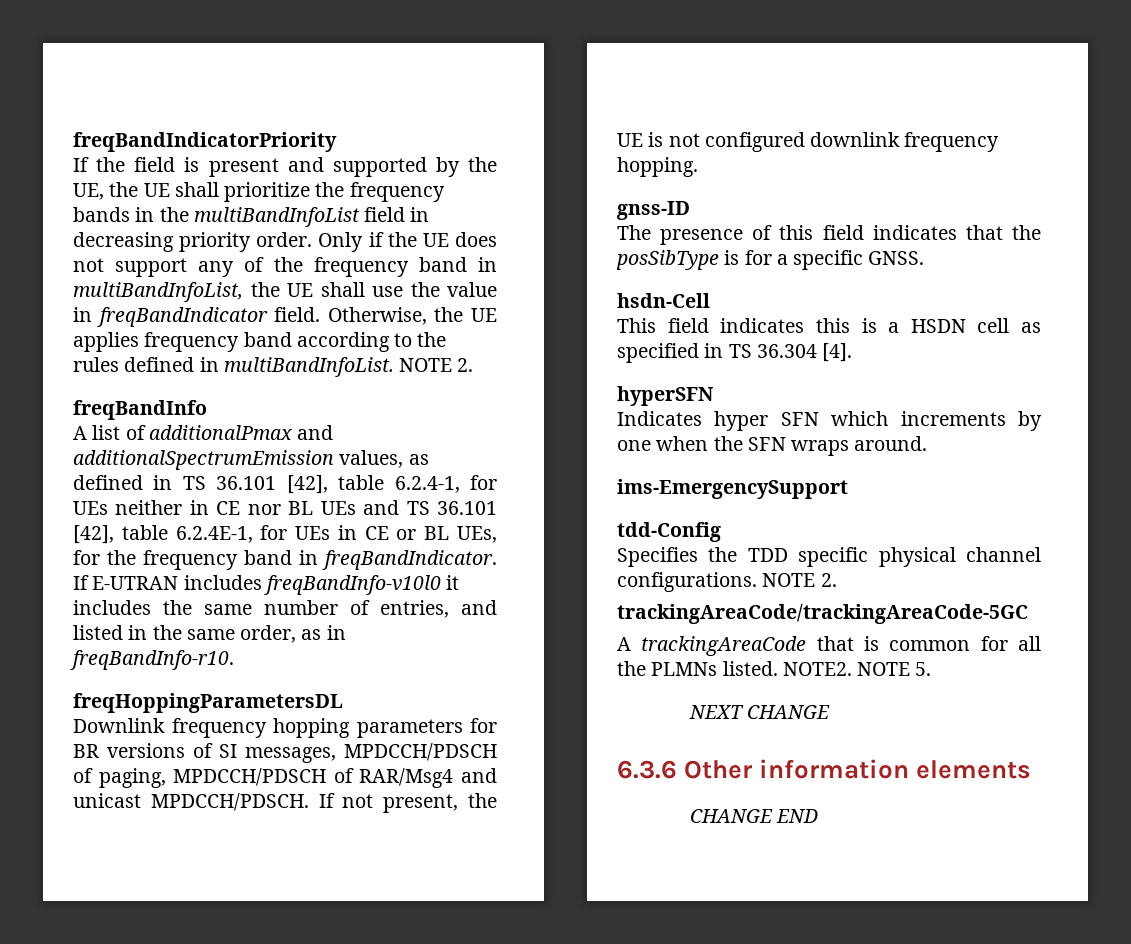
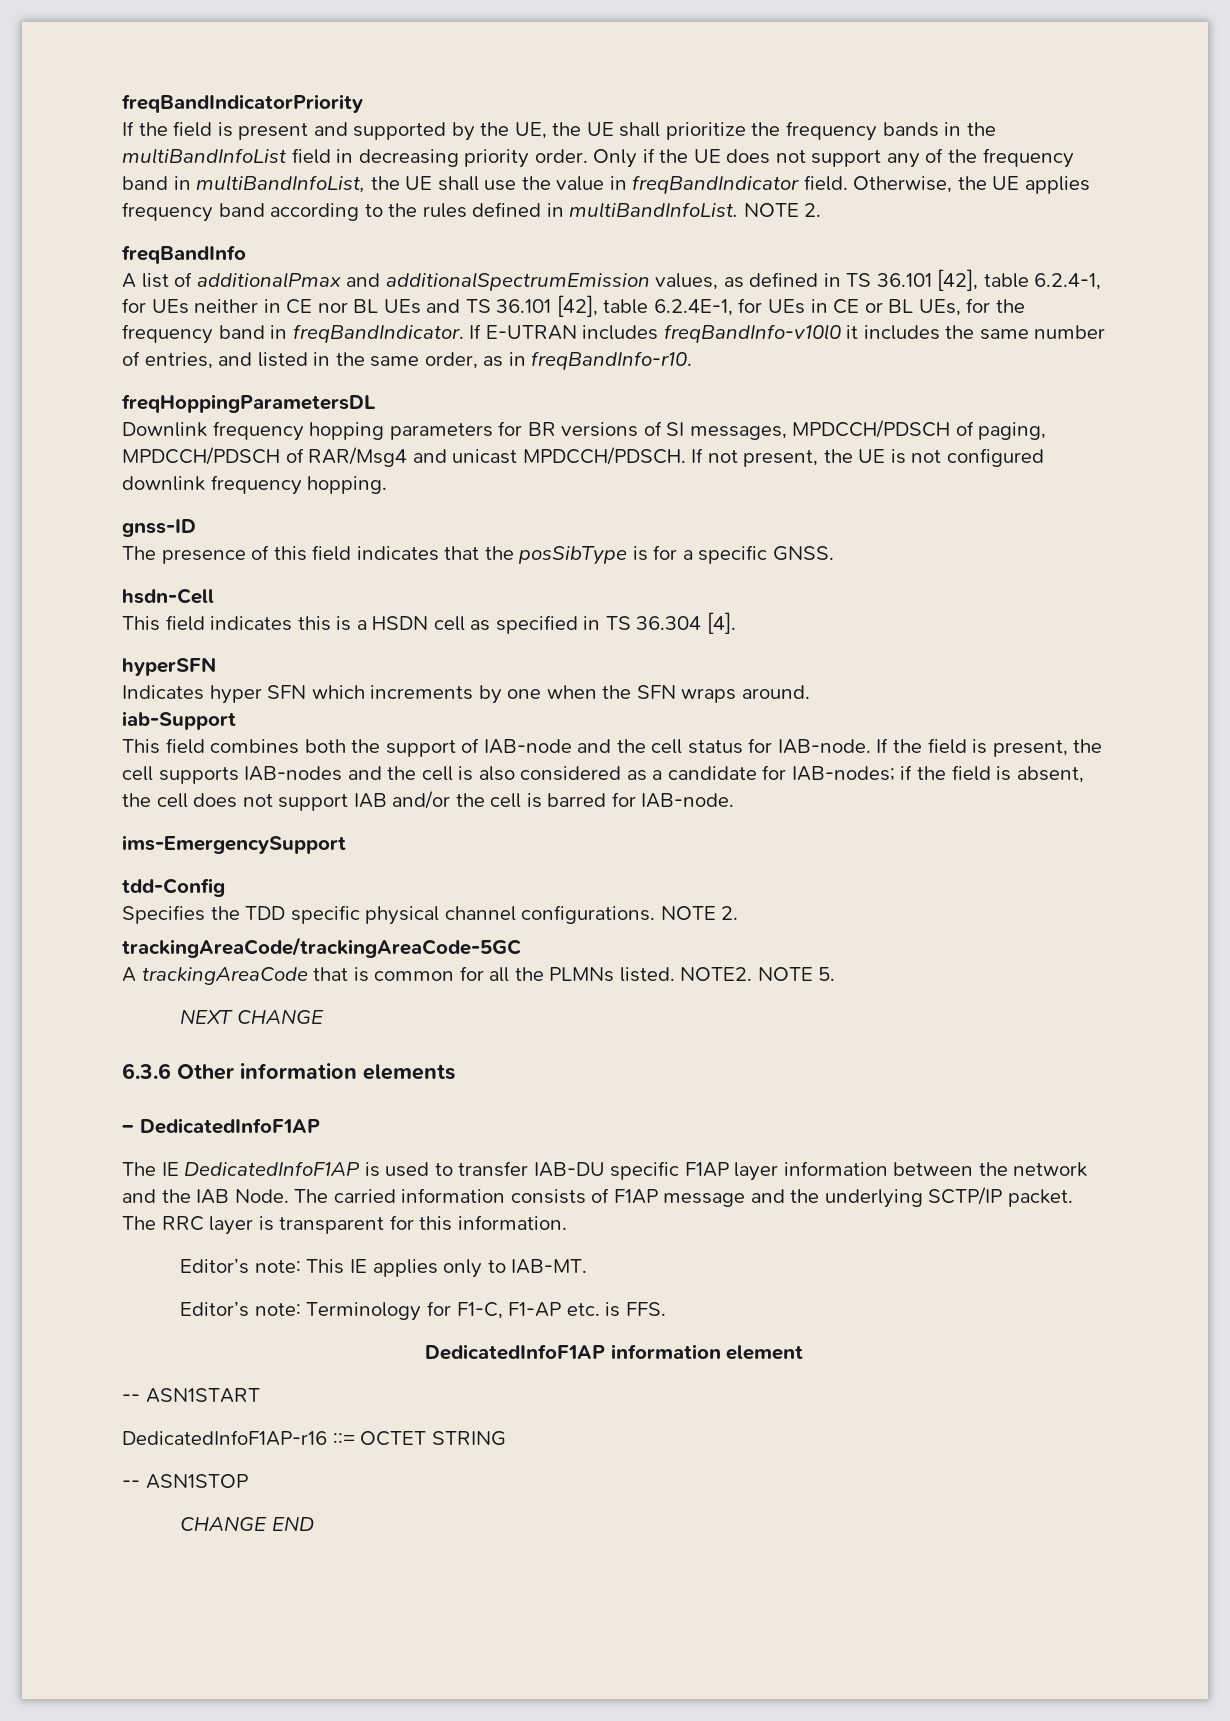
(928, 443) none -> [122,711,236,730] [122,738,1103,757] [122,765,1084,784] [122,791,735,811] // iab-Support // This field combines both the support of IAB-node and the cell status for IAB-node. If the field is present, the cell supports IAB-nodes and the cell is also considered as a candidate for IAB-nodes; if the field is absent, the cell does not support IAB and/or the cell is barred for IAB-node.
(1032, 769) none -> [122,1118,320,1134] [122,1161,1088,1181] [122,1187,1074,1208] [122,1215,567,1235] [180,1258,588,1278] [180,1301,666,1321] [424,1344,804,1360] [122,1388,260,1403] [122,1430,506,1446] [122,1474,248,1489] // – DedicatedInfoF1AP // The IE DedicatedInfoF1AP is used to transfer IAB-DU specific F1AP layer information between the network and the IAB Node. The carried information consists of F1AP message and the underlying SCTP/IP packet. The RRC layer is transparent for this information. // Editor’s note: This IE applies only to IAB-MT. // Editor’s note: Terminology for F1-C, F1-AP etc. is FFS. // DedicatedInfoF1AP information element // -- ASN1START // DedicatedInfoF1AP-r16 ::= OCTET STRING // -- ASN1STOP

